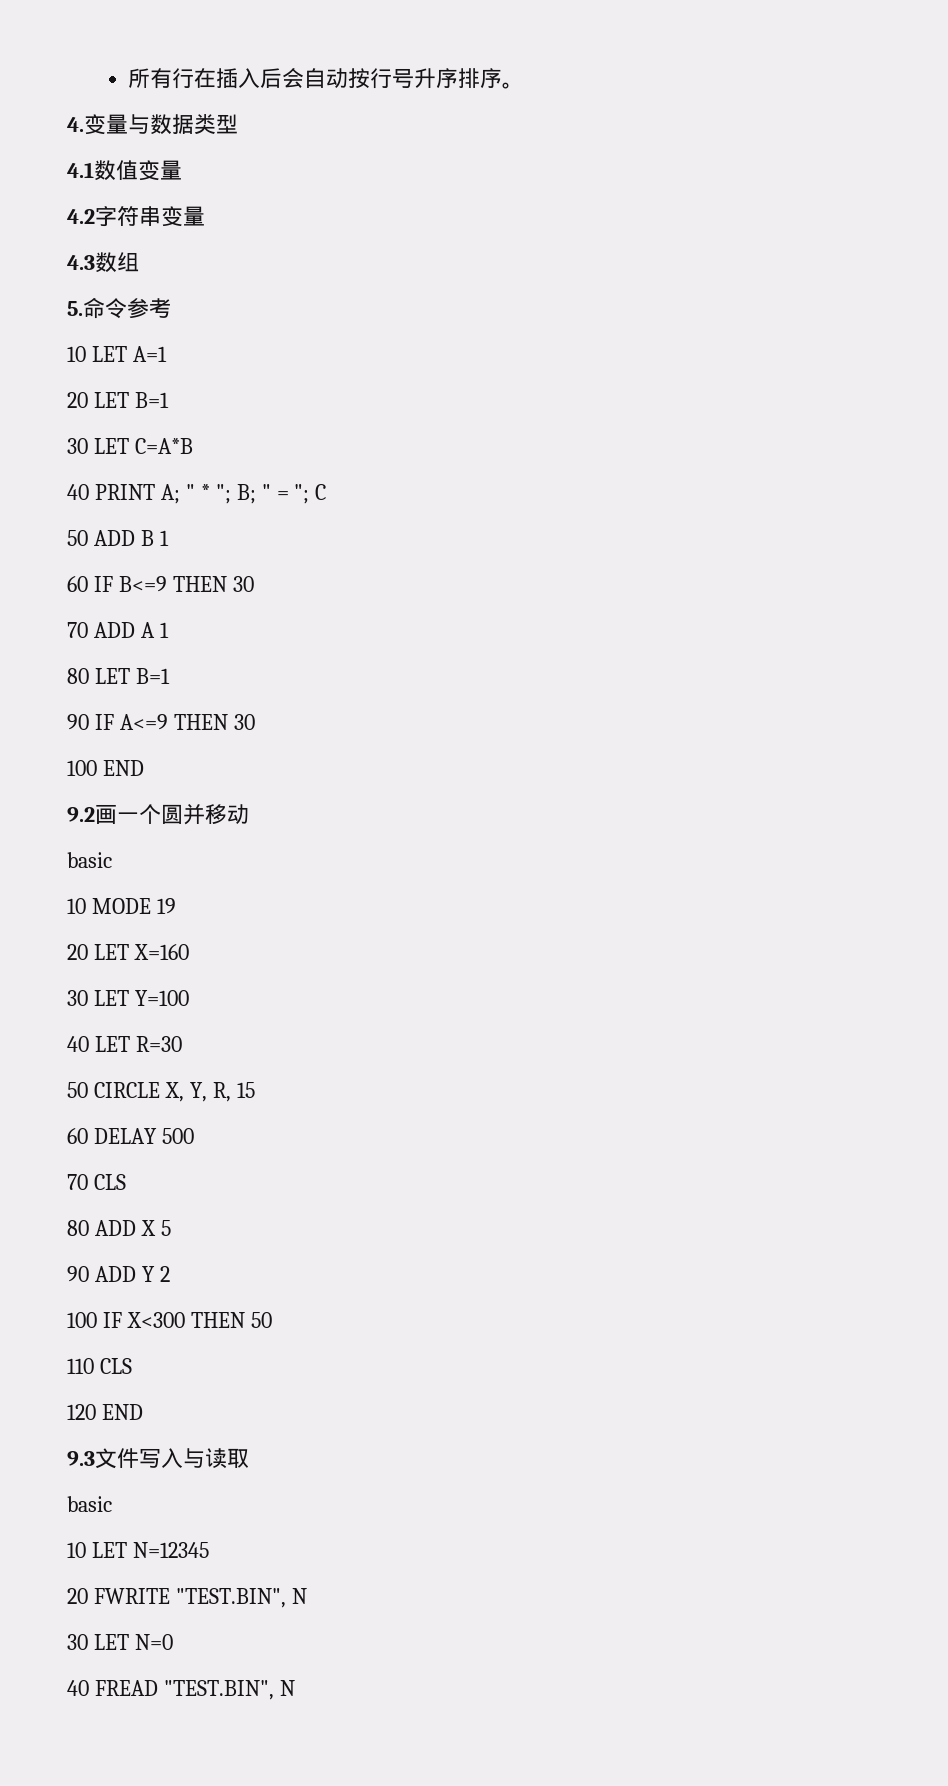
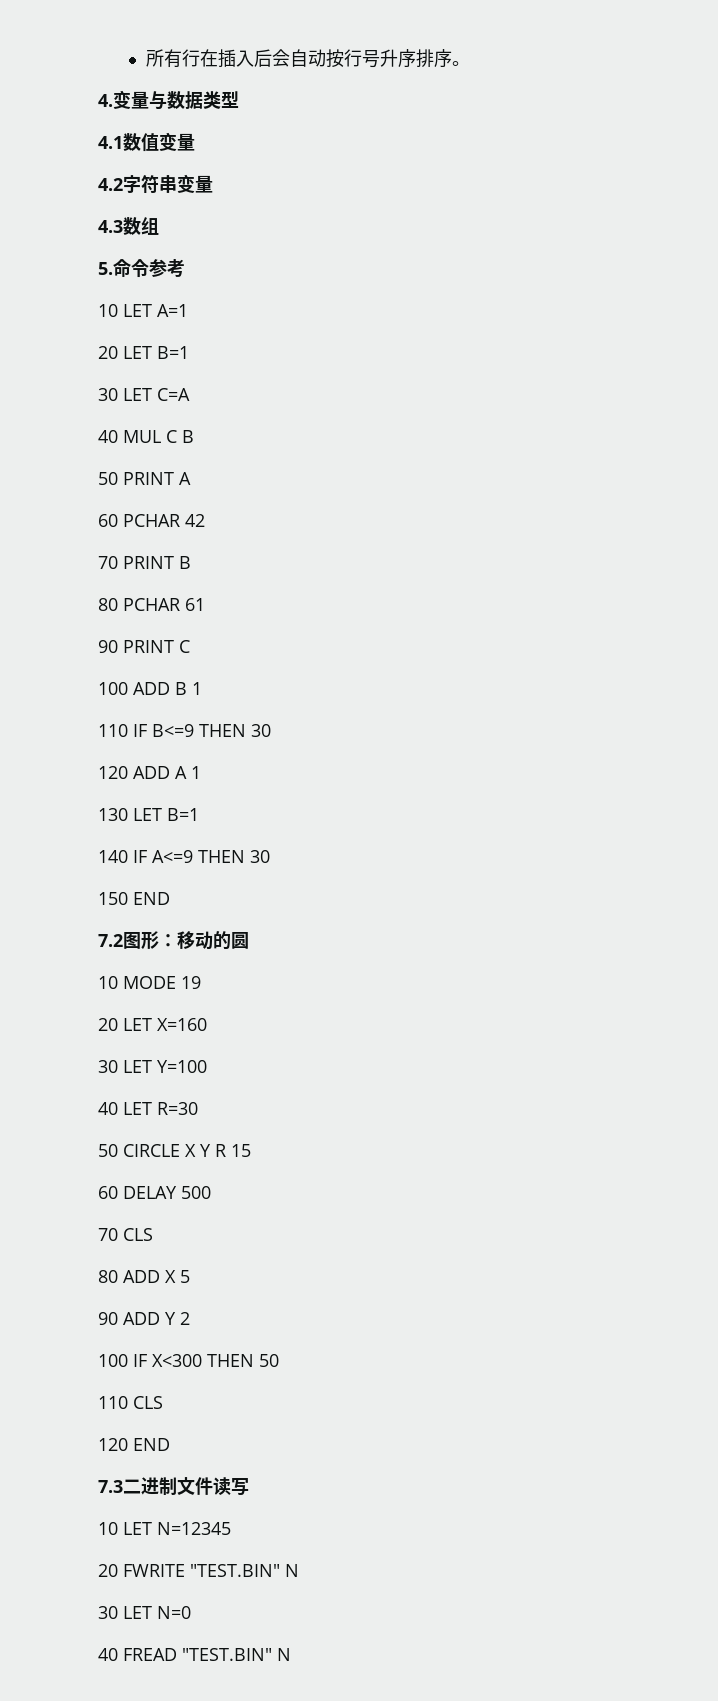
[134,438,193,454] [67,484,310,504] C=A*B // 40 PRINT A; " * "; B; " = "; -> [157,388,190,401] [98,430,194,443] [98,472,191,485] [98,514,205,527] [98,556,191,569] [98,598,205,611] [98,640,174,653] C=A // 40 MUL C B // 50 PRINT A // 60 PCHAR 42 // 70 PRINT B // 80 PCHAR 61 // 90 PRINT
[67,530,88,546] 50 -> [98,682,128,695] 100
[67,576,88,592] 60 -> [98,724,128,737] 110
[67,622,88,638] 70 -> [98,766,128,779] 120
[67,668,170,684] [67,714,89,730] 80 LET B=1 // 90 -> [98,808,199,821] [98,850,128,863] 130 LET B=1 // 140
[67,760,144,776] [67,804,205,825] 100 END // 9.2画一个圆并 -> [98,892,170,905] [98,931,177,950] 150 END // 7.2图形：
[67,852,112,868] // basic -> [213,931,249,950] 的圆
[164,1082,231,1102] X, Y, R, -> [185,1144,226,1157] X Y R
[67,1448,249,1469] [67,1496,112,1512] 9.3文件写入与读取 // basic -> [98,1477,249,1496] 7.3二进制文件读写
[175,1588,286,1608] "TEST.BIN", -> [190,1564,280,1577] "TEST.BIN"
[163,1680,274,1700] "TEST.BIN", -> [182,1648,272,1661] "TEST.BIN"

